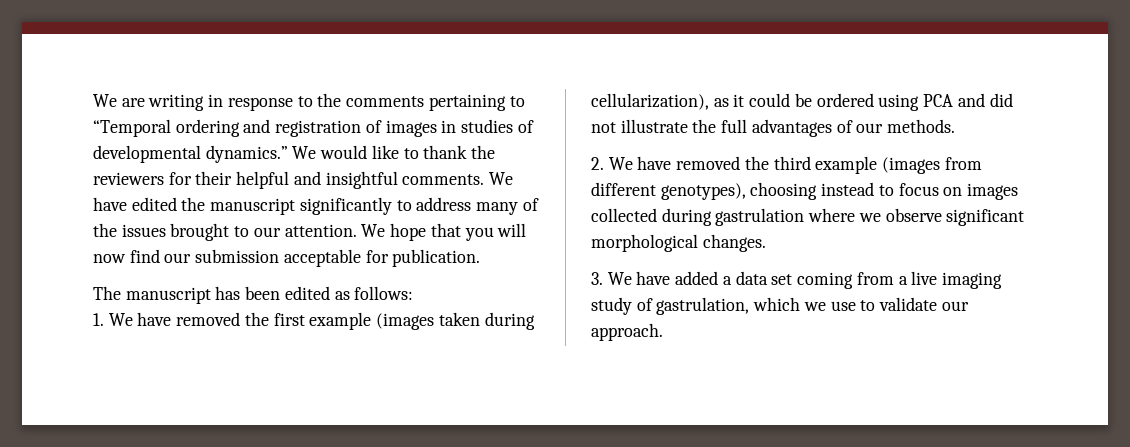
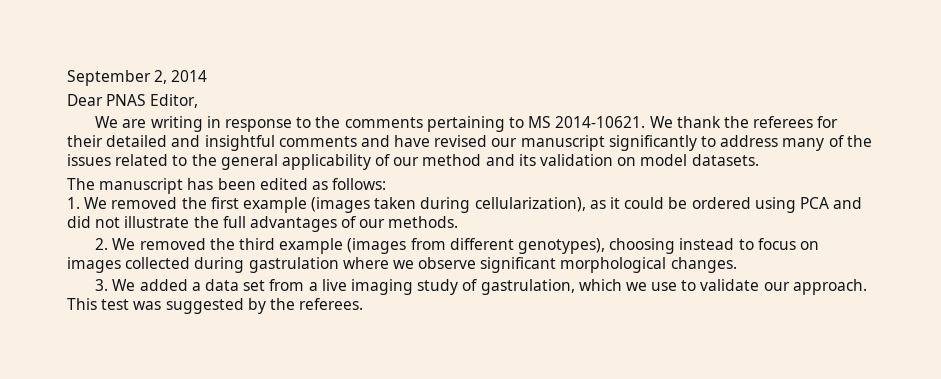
(93, 100) none -> [67,70,208,86] [67,94,199,108] September 2, 2014 // Dear PNAS Editor, //
[93,119,534,137] [93,145,419,163] “Temporal ordering and registration of images in studies of developmental dynamics.” We would like to -> [528,116,673,128] MS 2014-10621. We
[93,172,164,185] reviewers -> [753,116,814,128] referees
[236,171,290,189] helpful -> [106,135,168,147] detailed
[402,172,514,185] [93,197,206,211] comments. We have edited the -> [278,135,518,147] comments and have revised our
[170,223,527,241] [93,249,481,267] brought to our attention. We hope that you will now find our submission acceptable for publication. -> [115,154,759,170] related to the general applicability of our method and its validation on model datasets.
[137,312,172,326] have -> (108, 203) none
[637,156,672,170] have -> (136, 244) none
[636,271,671,285] have -> (136, 285) none
[797,272,854,289] coming -> (266, 285) none
(663, 332) none -> [67,298,364,314] This test was suggested by the referees.

